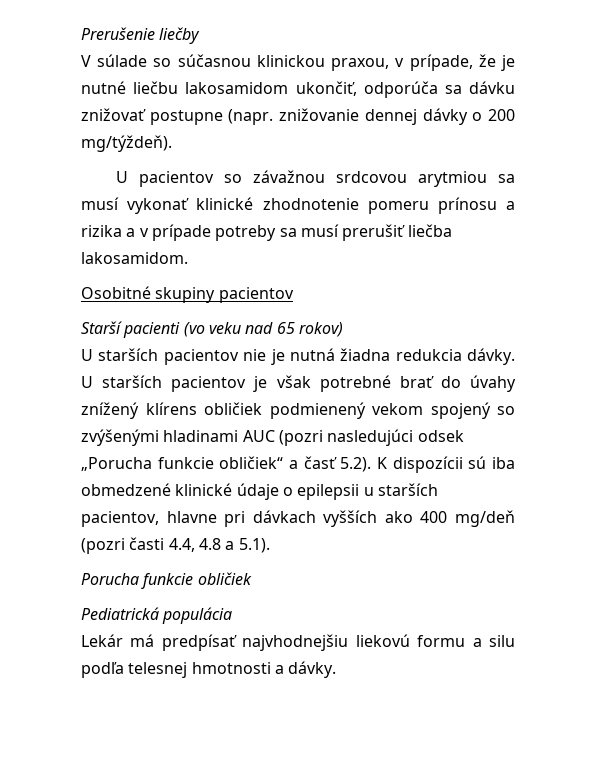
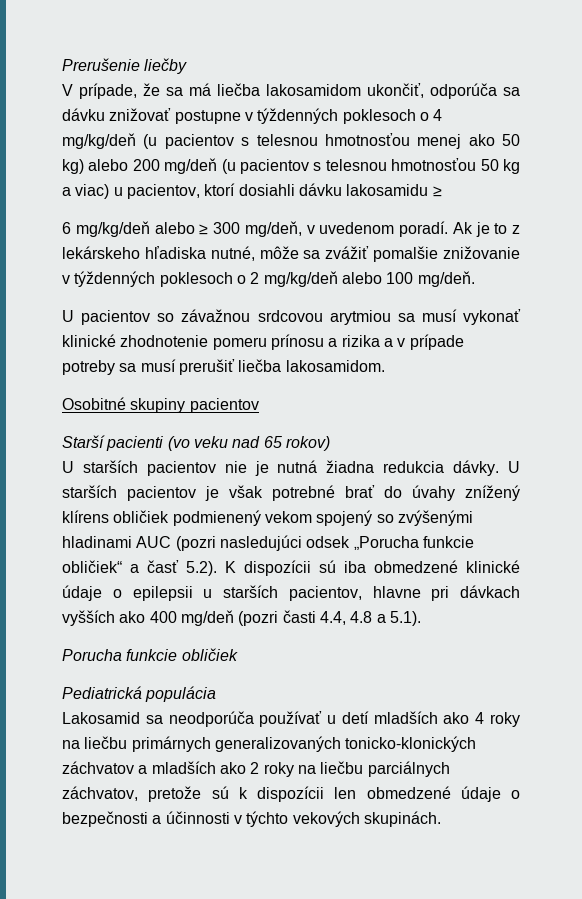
[97,54,515,71] [81,81,179,94] súlade so súčasnou klinickou praxou, v prípade, že je nutné liečbu -> [79,83,260,99] prípade, že sa má liečba
[228,108,515,125] [81,135,172,152] (napr. znižovanie dennej dávky o 200 mg/týždeň). -> [244,108,443,124] [62,133,520,149] [62,158,520,174] [62,183,442,199] [62,221,520,237] [62,246,520,262] [62,271,475,287] v týždenných poklesoch o 4 mg/kg/deň (u pacientov s telesnou hmotnosťou menej ako 50 kg) alebo 200 mg/deň (u pacientov s telesnou hmotnosťou 50 kg a viac) u pacientov, ktorí dosiahli dávku lakosamidu ≥ // 6 mg/kg/deň alebo ≥ 300 mg/deň, v uvedenom poradí. Ak je to z lekárskeho hľadiska nutné, môže sa zvážiť pomalšie znižovanie v týždenných poklesoch o 2 mg/kg/deň alebo 100 mg/deň.
[81,634,515,651] [81,661,337,678] Lekár má predpísať najvhodnejšiu liekovú formu a silu podľa telesnej hmotnosti a dávky. -> [62,711,520,727] [62,736,477,752] [62,761,450,777] [62,786,520,802] [62,811,441,827] Lakosamid sa neodporúča používať u detí mladších ako 4 roky na liečbu primárnych generalizovaných tonicko-klonických záchvatov a mladších ako 2 roky na liečbu parciálnych záchvatov, pretože sú k dispozícii len obmedzené údaje o bezpečnosti a účinnosti v týchto vekových skupinách.

